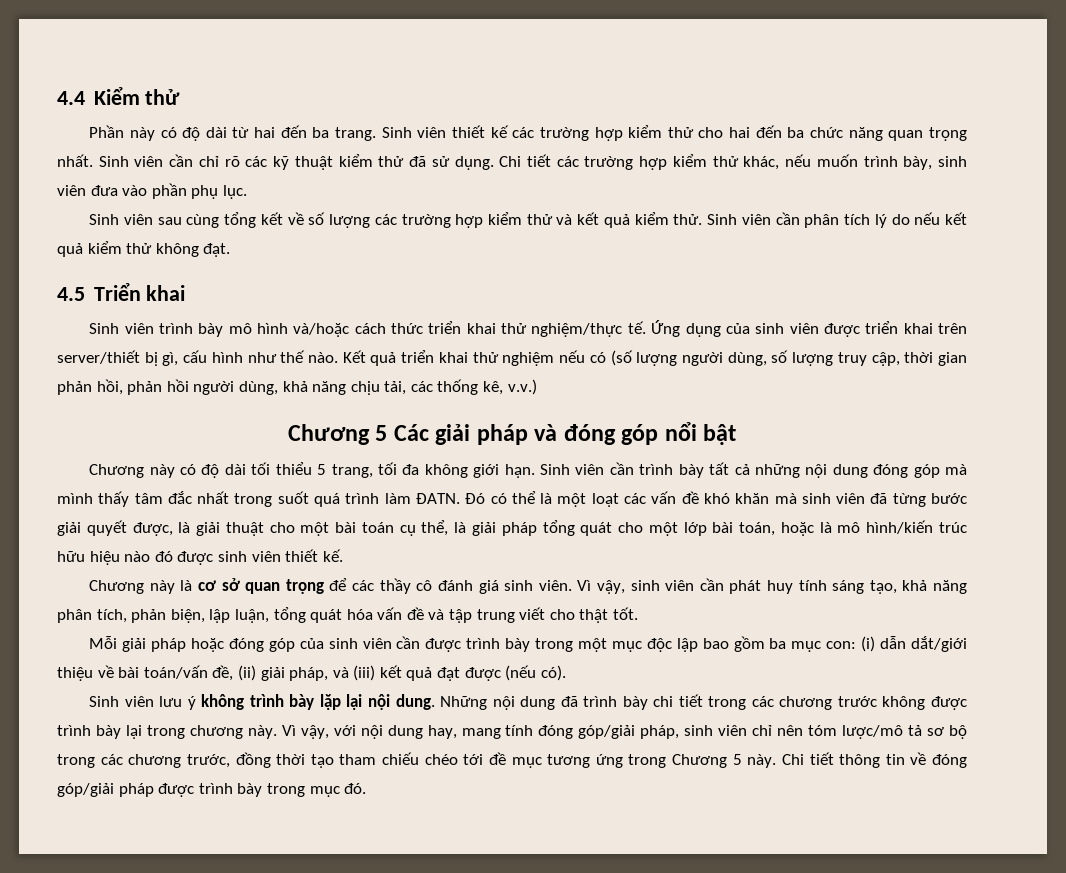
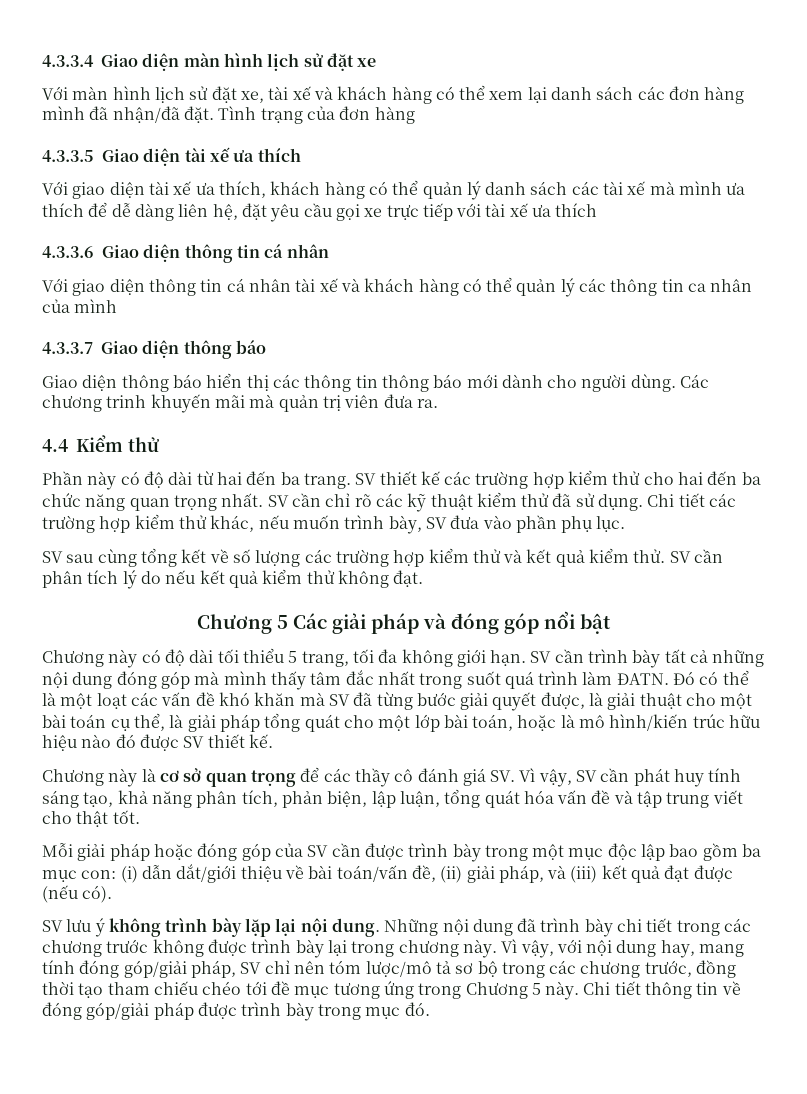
(57, 98) none -> [42,53,377,71] [42,85,745,104] [42,106,415,124] [42,147,301,166] [42,180,746,200] [42,202,598,222] [42,244,329,263] [42,277,753,297] [42,299,118,313] [42,340,266,359] [42,373,710,392] [42,394,438,413] 4.3.3.4 Giao diện màn hình lịch sử đặt xe // Với màn hình lịch sử đặt xe, tài xế và khách hàng có thể xem lại danh sách các đơn hàng mình đã nhận/đã đặt. Tình trạng của đơn hàng // 4.3.3.5 Giao diện tài xế ưa thích // Với giao diện tài xế ưa thích, khách hàng có thể quản lý danh sách các tài xế mà mình ưa thích để dễ dàng liên hệ, đặt yêu cầu gọi xe trực tiếp với tài xế ưa thích // 4.3.3.6 Giao diện thông tin cá nhân // Với giao diện thông tin cá nhân tài xế và khách hàng có thể quản lý các thông tin ca nhân của mình // 4.3.3.7 Giao diện thông báo // Giao diện thông báo hiển thị các thông tin thông báo mới dành cho người dùng. Các chương trinh khuyến mãi mà quản trị viên đưa ra. //
[381,127,447,138] Sinh viên -> [355,473,377,485] SV
[98,156,164,167] Sinh viên -> [267,495,289,507] SV
[938,156,968,167] [57,185,86,196] sinh viên -> [425,517,447,529] SV
[89,214,153,225] Sinh viên -> [42,551,63,563] SV
[707,214,771,225] Sinh viên -> [669,551,691,563] SV
[57,283,186,301] [89,320,967,337] [57,350,968,366] [57,379,537,395] // 4.5 Triển khai // Sinh viên trình bày mô hình và/hoặc cách thức triển khai thử nghiệm/thực tế. Ứng dụng của sinh viên được triển khai trên server/thiết bị gì, cấu hình như thế nào. Kết quả triển khai thử nghiệm nếu có (số lượng người dùng, số lượng truy cập, thời gian phản hồi, phản hồi người dùng, khả năng chịu tải, các thống kê, v.v.) -> (424, 578) none
[540,464,605,475] Sinh viên -> [530,651,552,663] SV
[801,493,866,504] sinh viên -> [328,694,350,706] SV
[217,551,281,562] sinh viên -> [183,736,205,748] SV
[504,580,695,594] sinh viên. Vì vậy, sinh viên -> [490,768,598,787] SV. Vì vậy, SV
[328,638,392,649] sinh viên -> [307,845,329,857] SV
[89,696,154,707] Sinh viên -> [42,920,63,932] SV
[684,725,748,736] sinh viên -> [240,962,262,974] SV

